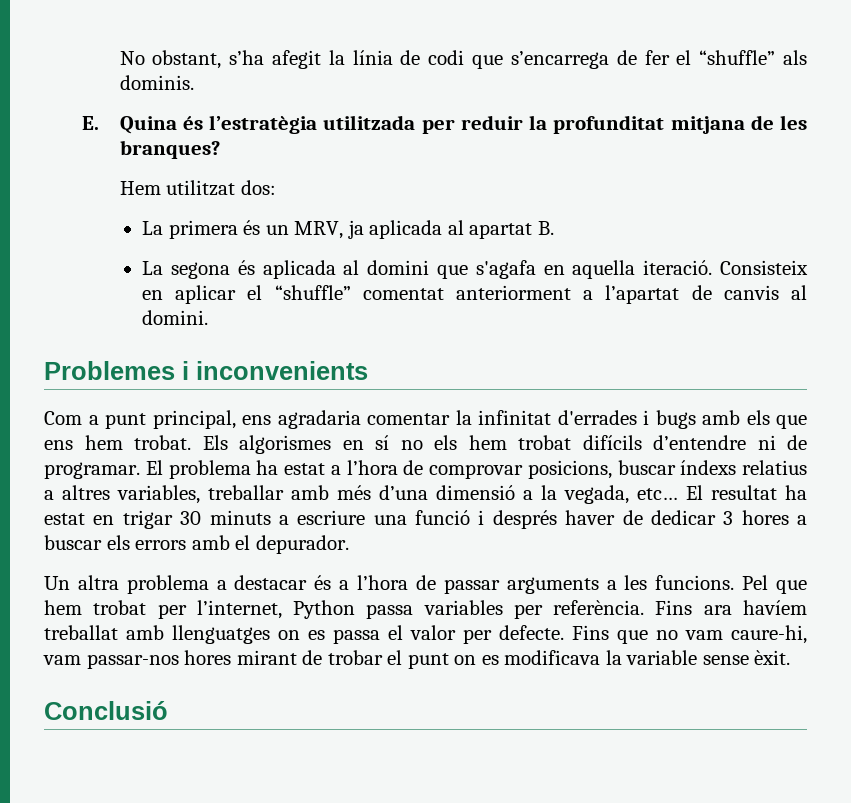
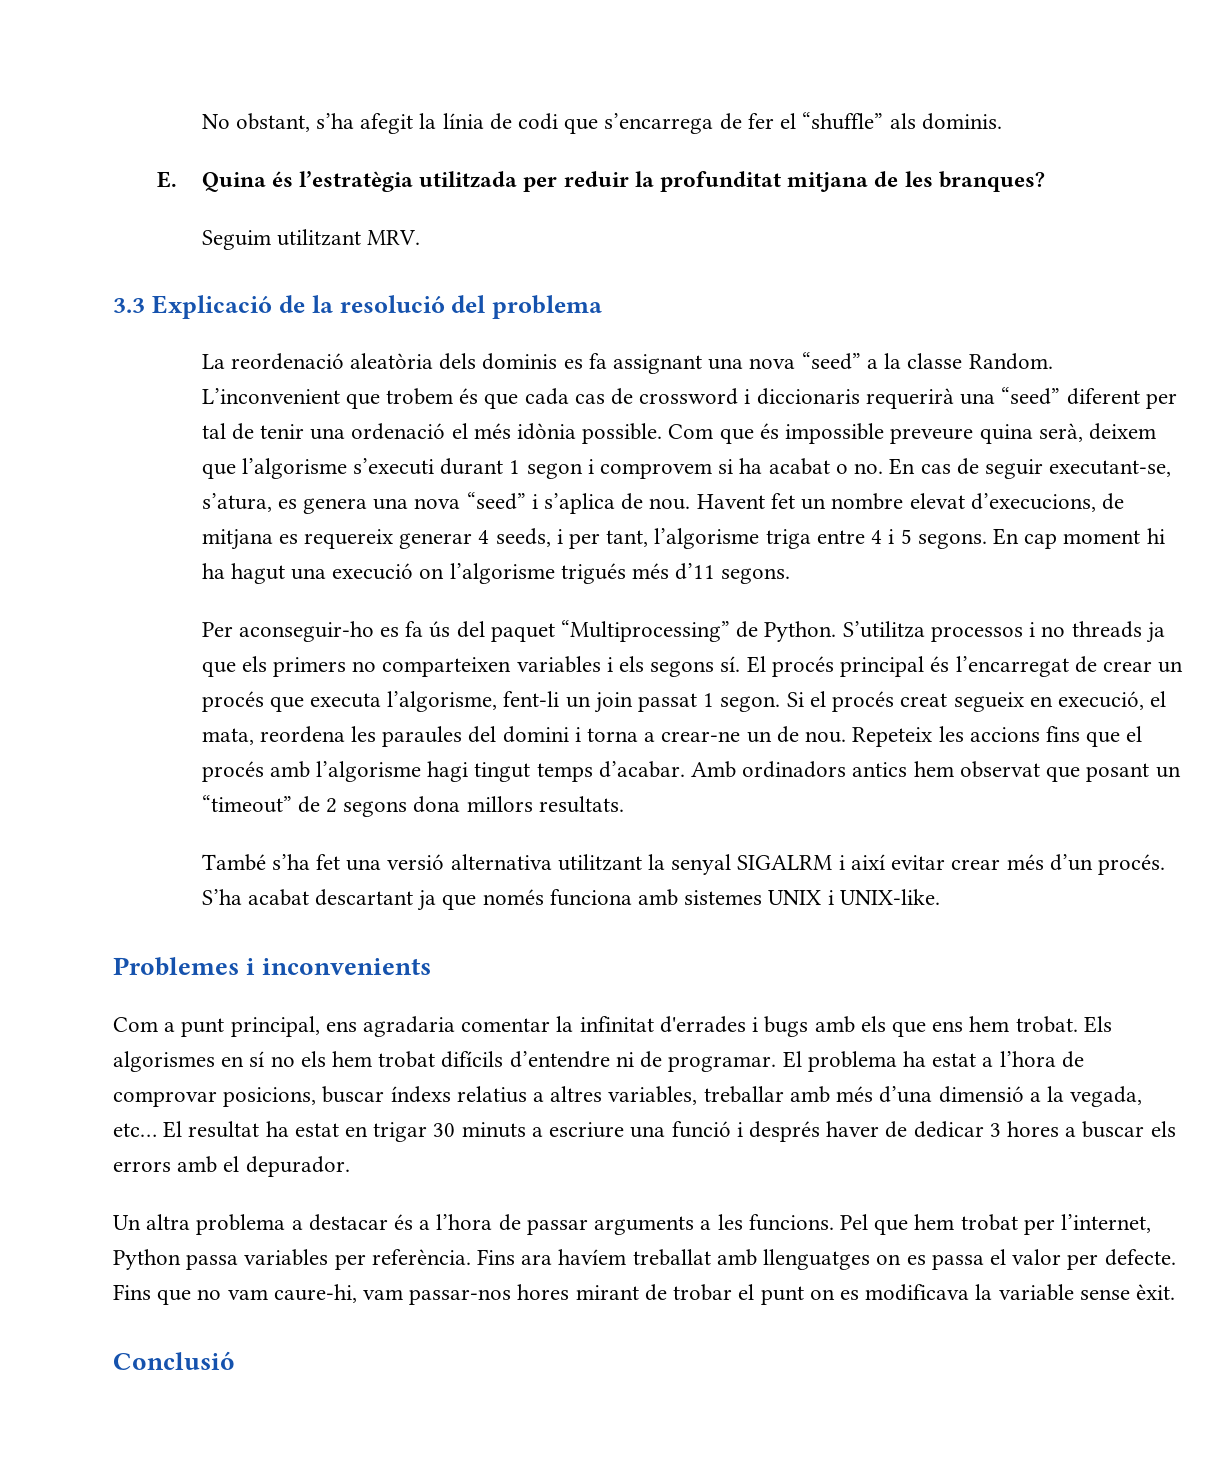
[119,180,276,196] [142,220,554,239] [142,260,809,279] [142,285,807,304] [142,310,209,325] Hem utilitzat dos: // La primera és un MRV, ja aplicada al apartat B. // La segona és aplicada al domini que s'agafa en aquella iteració. Consisteix en aplicar el “shuffle” comentat anteriorment a l’apartat de canvis al domini. -> [201,229,420,250] [113,295,603,319] [201,352,1053,374] [201,387,1177,409] [201,423,1156,444] [201,458,1172,479] [201,492,1124,514] [201,528,1165,550] [201,563,791,584] [201,620,1165,643] [201,656,1184,677] [201,691,1167,713] [201,726,1143,747] [201,761,1181,782] [201,795,624,817] [201,854,1165,875] [201,889,940,911] Seguim utilitzant MRV. // 3.3 Explicació de la resolució del problema // La reordenació aleatòria dels dominis es fa assignant una nova “seed” a la classe Random. L’inconvenient que trobem és que cada cas de crossword i diccionaris requerirà una “seed” diferent per tal de tenir una ordenació el més idònia possible. Com que és impossible preveure quina serà, deixem que l’algorisme s’executi durant 1 segon i comprovem si ha acabat o no. En cas de seguir executant-se, s’atura, es genera una nova “seed” i s’aplica de nou. Havent fet un nombre elevat d’execucions, de mitjana es requereix generar 4 seeds, i per tant, l’algorisme triga entre 4 i 5 segons. En cap moment hi ha hagut una execució on l’algorisme trigués més d’11 segons. // Per aconseguir-ho es fa ús del paquet “Multiprocessing” de Python. S’utilitza processos i no threads ja que els primers no comparteixen variables i els segons sí. El procés principal és l’encarregat de crear un procés que executa l’algorisme, fent-li un join passat 1 segon. Si el procés creat segueix en execució, el mata, reordena les paraules del domini i torna a crear-ne un de nou. Repeteix les accions fins que el procés amb l’algorisme hagi tingut temps d’acabar. Amb ordinadors antics hem observat que posant un “timeout” de 2 segons dona millors resultats. // També s’ha fet una versió alternativa utilitzant la senyal SIGALRM i així evitar crear més d’un procés. S’ha acabat descartant ja que només funciona amb sistemes UNIX i UNIX-like.

